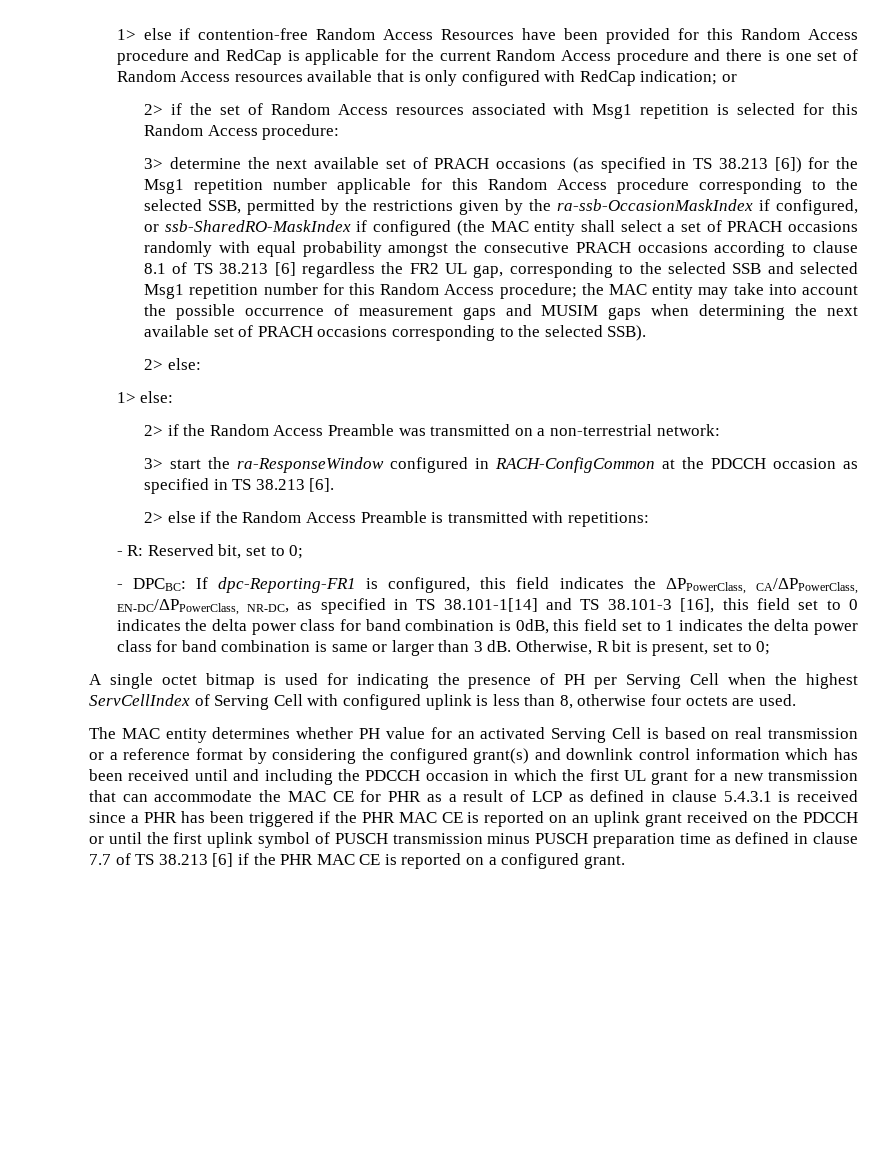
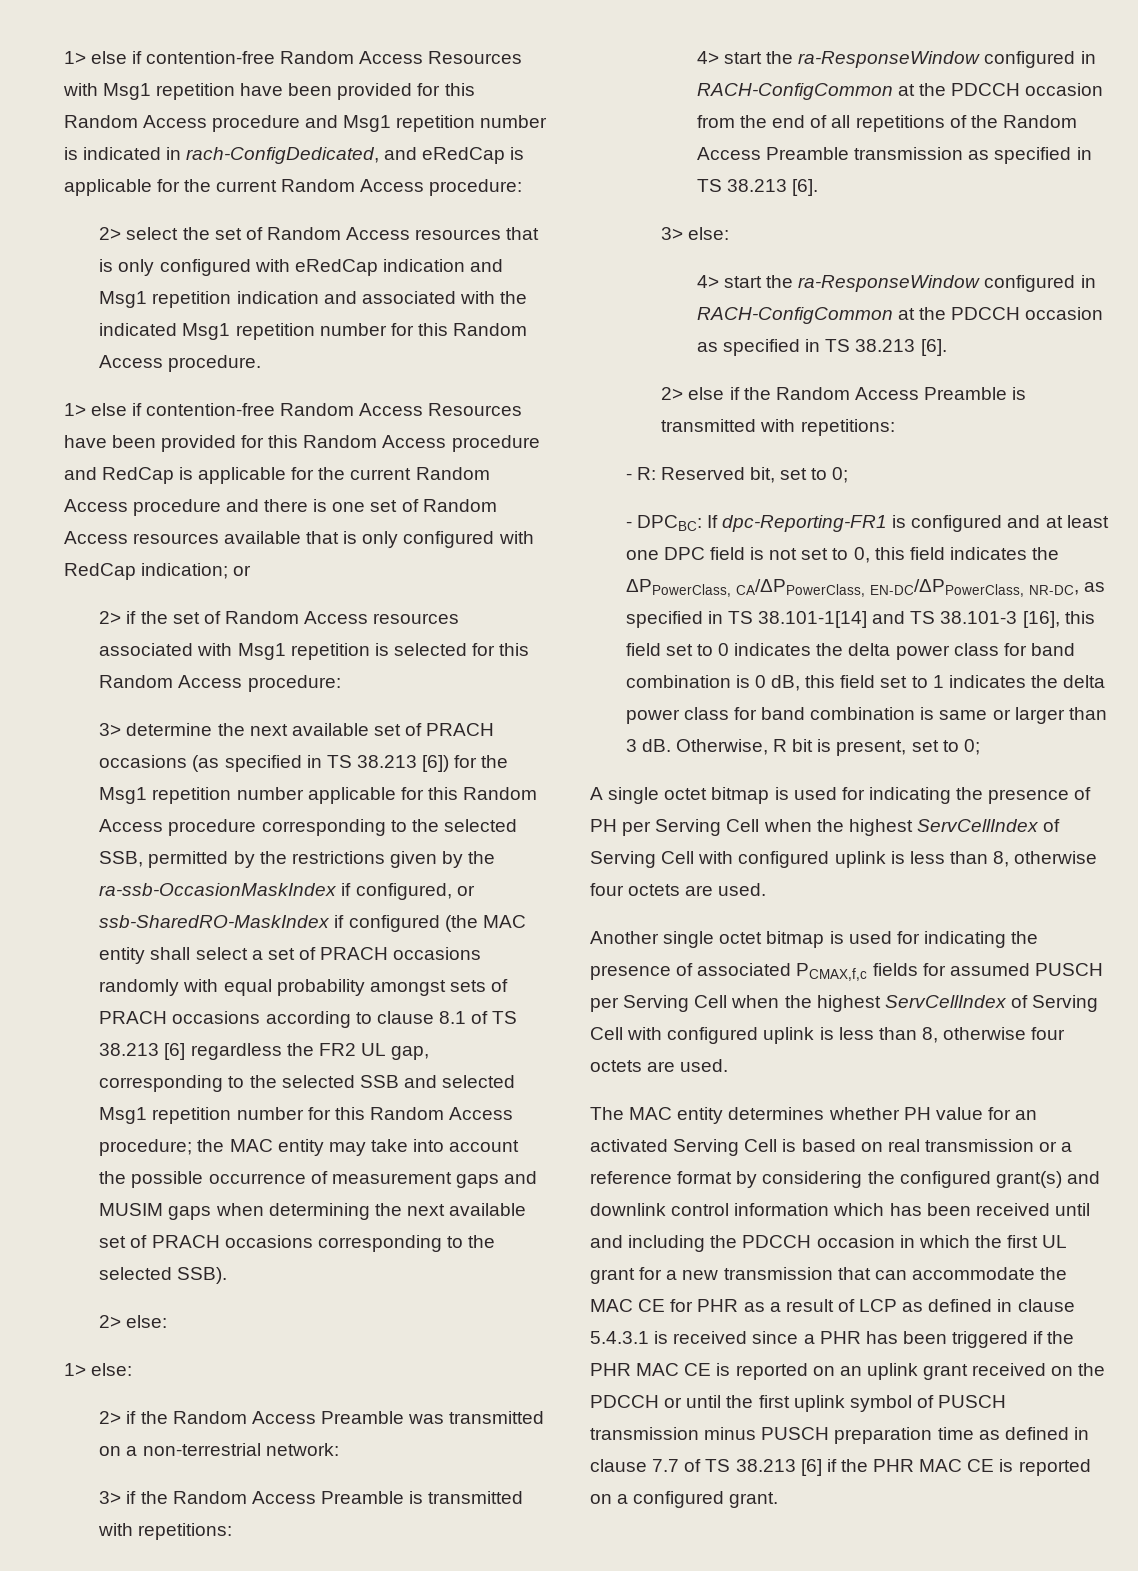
[116,28,515,40] 1> else if contention-free Random Access Resources -> [63,51,523,64] [62,83,475,100] [63,115,548,132] [63,147,525,164] [63,179,523,196] [99,227,540,240] [99,259,504,276] [99,291,528,308] [99,323,528,340] [99,355,262,372] [63,403,523,416] 1> else if contention-free Random Access Resources with Msg1 repetition have been provided for this Random Access procedure and Msg1 repetition number is indicated in rach-ConfigDedicated, and eRedCap is applicable for the current Random Access procedure: // 2> select the set of Random Access resources that is only configured with eRedCap indication and Msg1 repetition indication and associated with the indicated Msg1 repetition number for this Random Access procedure. // 1> else if contention-free Random Access Resources
[455,241,569,253] the consecutive -> [449,979,509,992] sets of
(164, 463) none -> [126,1491,524,1504] [98,1523,233,1540] [696,51,1096,68] [696,83,1104,100] [696,115,1078,132] [696,147,1092,164] [696,179,819,196] [661,227,730,240] [696,275,719,288] if the Random Access Preamble is transmitted with repetitions: // 4> start the ra-ResponseWindow configured in RACH-ConfigCommon at the PDCCH occasion from the end of all repetitions of the Random Access Preamble transmission as specified in TS 38.213 [6]. // 3> else: // 4>
[388,577,471,593] configured, -> [911,515,1109,532] [625,547,870,563] configured and at least one DPC field is not set to 0,
[515,619,549,634] 0dB, -> [754,675,801,691] 0 dB,
(796, 700) none -> [590,931,1039,948] [590,963,1103,981] [590,995,1099,1012] [590,1027,1066,1044] [590,1059,729,1072] // Another single octet bitmap is used for indicating the presence of associated PCMAX,f,c fields for assumed PUSCH per Serving Cell when the highest ServCellIndex of Serving Cell with configured uplink is less than 8, otherwise four octets are used.

